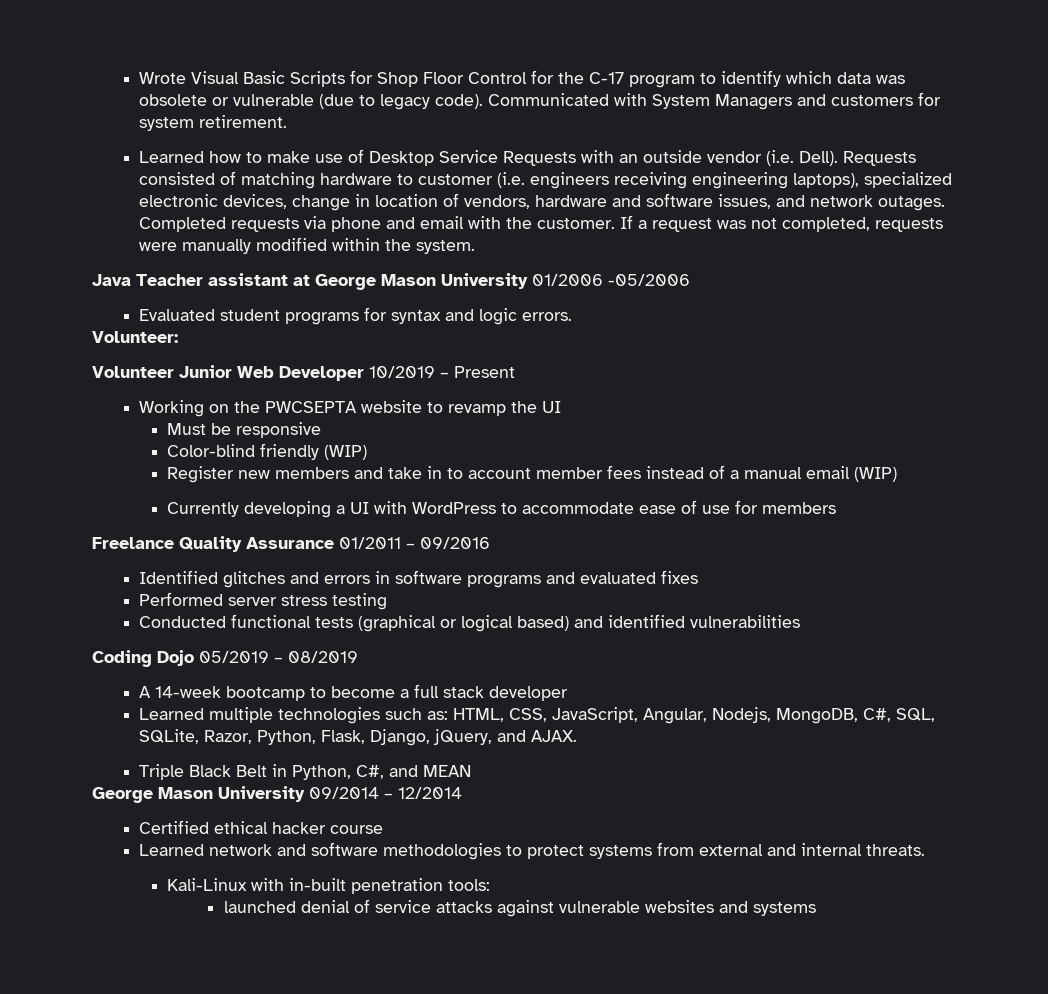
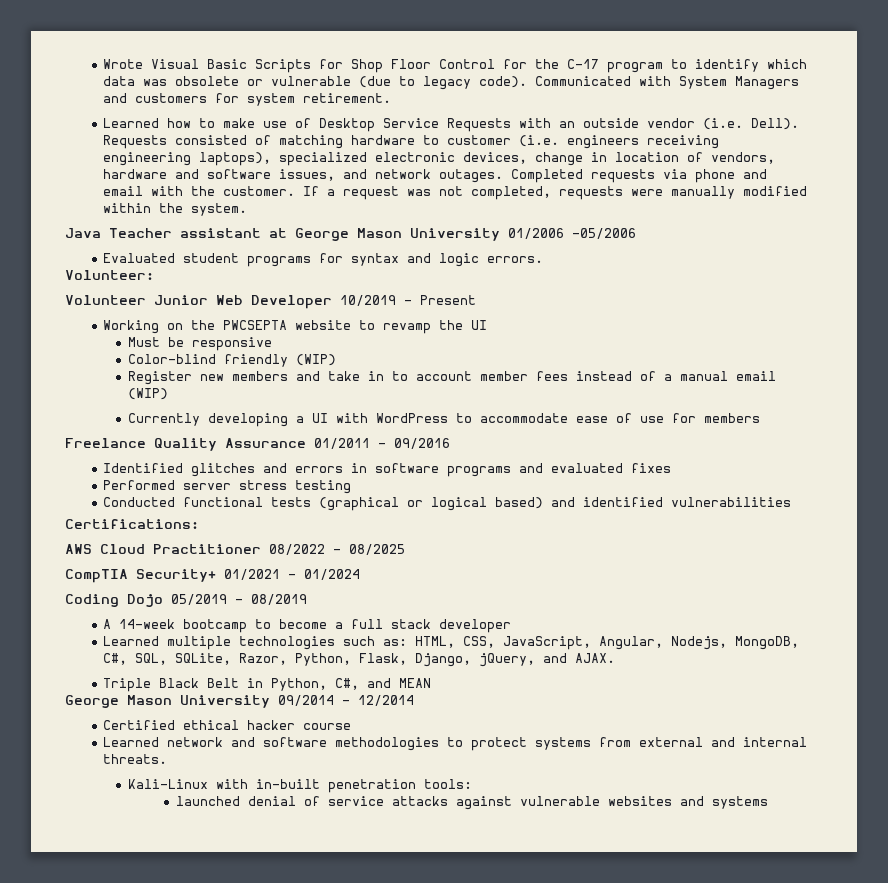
(801, 621) none -> [65,519,199,529] [65,544,405,555] [65,569,360,583] // Certifications: // AWS Cloud Practitioner 08/2022 – 08/2025 // CompTIA Security+ 01/2021 – 01/2024

